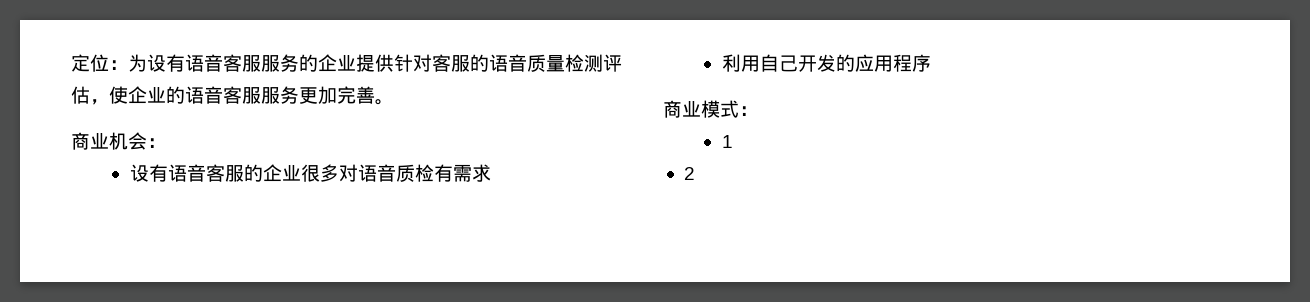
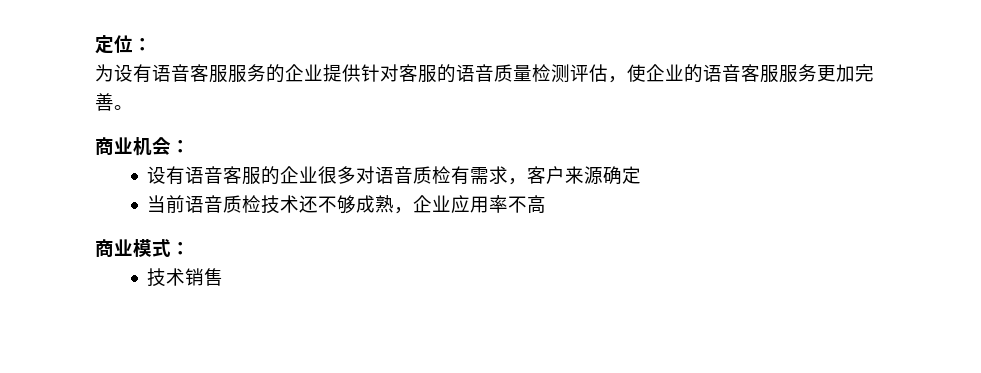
(128, 65) none -> (152, 44) //
[721,54,931,72] // 利用自己开发的应用程序 -> [508,166,642,185] [147,195,547,214] ，客户来源确定 // 当前语音质检技术还不够成熟，企业应用率不高
[721,135,733,148] [683,167,695,180] 1 // 2 -> [147,268,224,287] 技术销售

